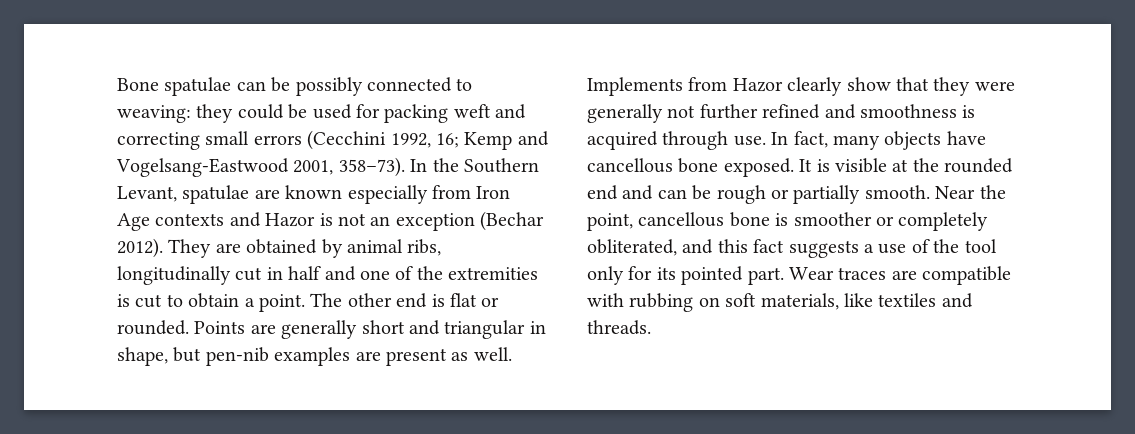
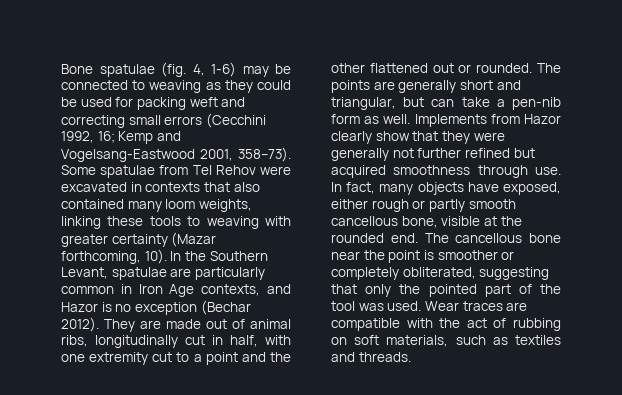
[236,77,473,96] [117,105,191,123] can be possibly connected to weaving: -> [161,62,291,77] [61,80,221,93] (fig. 4, 1-6) may be connected to weaving as
(405, 167) none -> [61,165,291,178] [61,182,260,192] [61,199,252,212] [61,216,291,229] [61,232,217,247] [61,249,167,264] Some spatulae from Tel Rehov were excavated in contexts that also contained many loom weights, linking these tools to weaving with greater certainty (Mazar forthcoming, 10).
[285,185,471,204] known especially from -> [194,267,265,280] [61,284,132,294] particularly common in
[155,213,225,226] contexts -> [201,284,261,296] contexts,
[338,213,391,226] not an -> [115,304,132,312] no
[246,239,343,258] obtained by -> [166,319,245,329] made out of
[288,266,539,281] [117,293,500,312] [117,320,546,339] [117,347,447,366] half and one of the extremities is cut to obtain a point. The other end is flat or rounded. Points are generally short and triangular in shape, but pen-nib examples are present -> [230,335,291,347] [61,352,291,365] [331,63,561,73] [331,80,521,93] [331,97,561,110] [331,114,360,124] half, with one extremity cut to a point and the other flattened out or rounded. The points are generally short and triangular, but can take a pen-nib form
[824,104,976,119] [587,131,658,150] and smoothness is acquired -> [513,148,535,158] [331,165,471,178] but acquired smoothness
[587,158,1014,177] [587,185,1006,204] [587,212,770,231] cancellous bone exposed. It is visible at the rounded end and can be rough or partially smooth. Near the point, cancellous bone -> [503,182,561,195] [331,199,516,212] [331,216,522,228] [331,233,561,243] [331,250,421,263] exposed, either rough or partly smooth cancellous bone, visible at the rounded end. The cancellous bone near the point
[682,239,997,258] [587,266,784,285] and this fact suggests a use of the tool only for its pointed part. -> [479,267,550,280] [331,284,561,297] [331,301,422,311] suggesting that only the pointed part of the tool was used.
(624, 300) none -> [439,318,507,328] the act of
[844,293,873,307] like -> [455,335,508,345] such as

